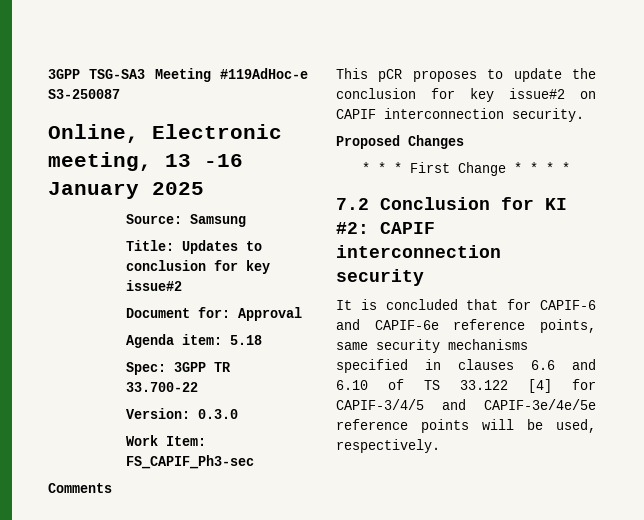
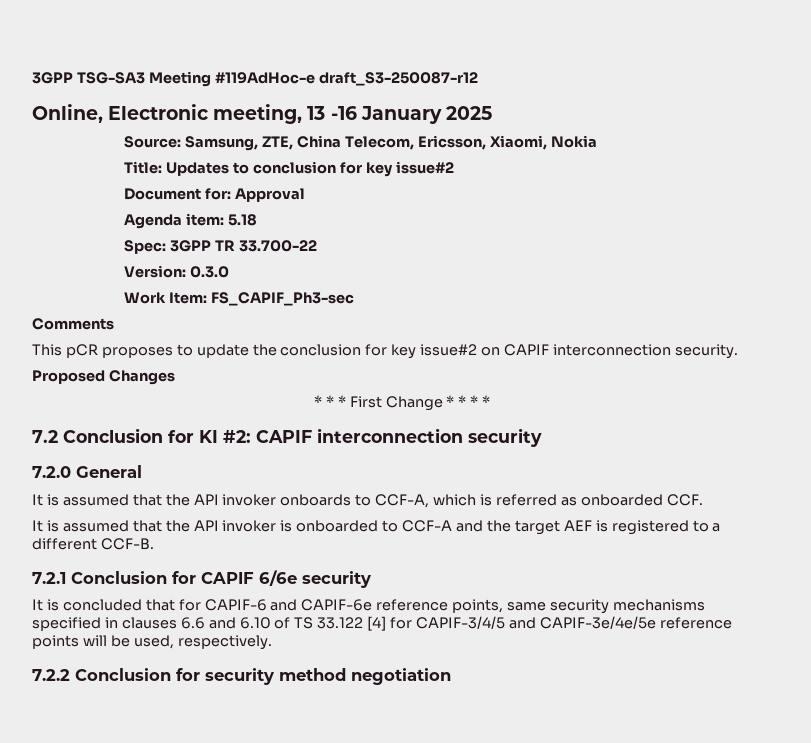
[48,89,120,99] S3-250087 -> [318,72,478,86] draft_S3-250087-r12
[190,214,246,227] Samsung -> [185,135,597,151] Samsung, ZTE, China Telecom, Ericsson, Xiaomi, Nokia
(424, 277) none -> [32,465,142,478] [32,494,703,508] [32,520,721,535] [32,538,154,550] [32,570,371,588] // 7.2.0 General // It is assumed that the API invoker onboards to CCF-A, which is referred as onboarded CCF. // It is assumed that the API invoker is onboarded to CCF-A and the target AEF is registered to a different CCF-B. // 7.2.1 Conclusion for CAPIF 6/6e security
(440, 446) none -> [32,668,451,685] // 7.2.2 Conclusion for security method negotiation

